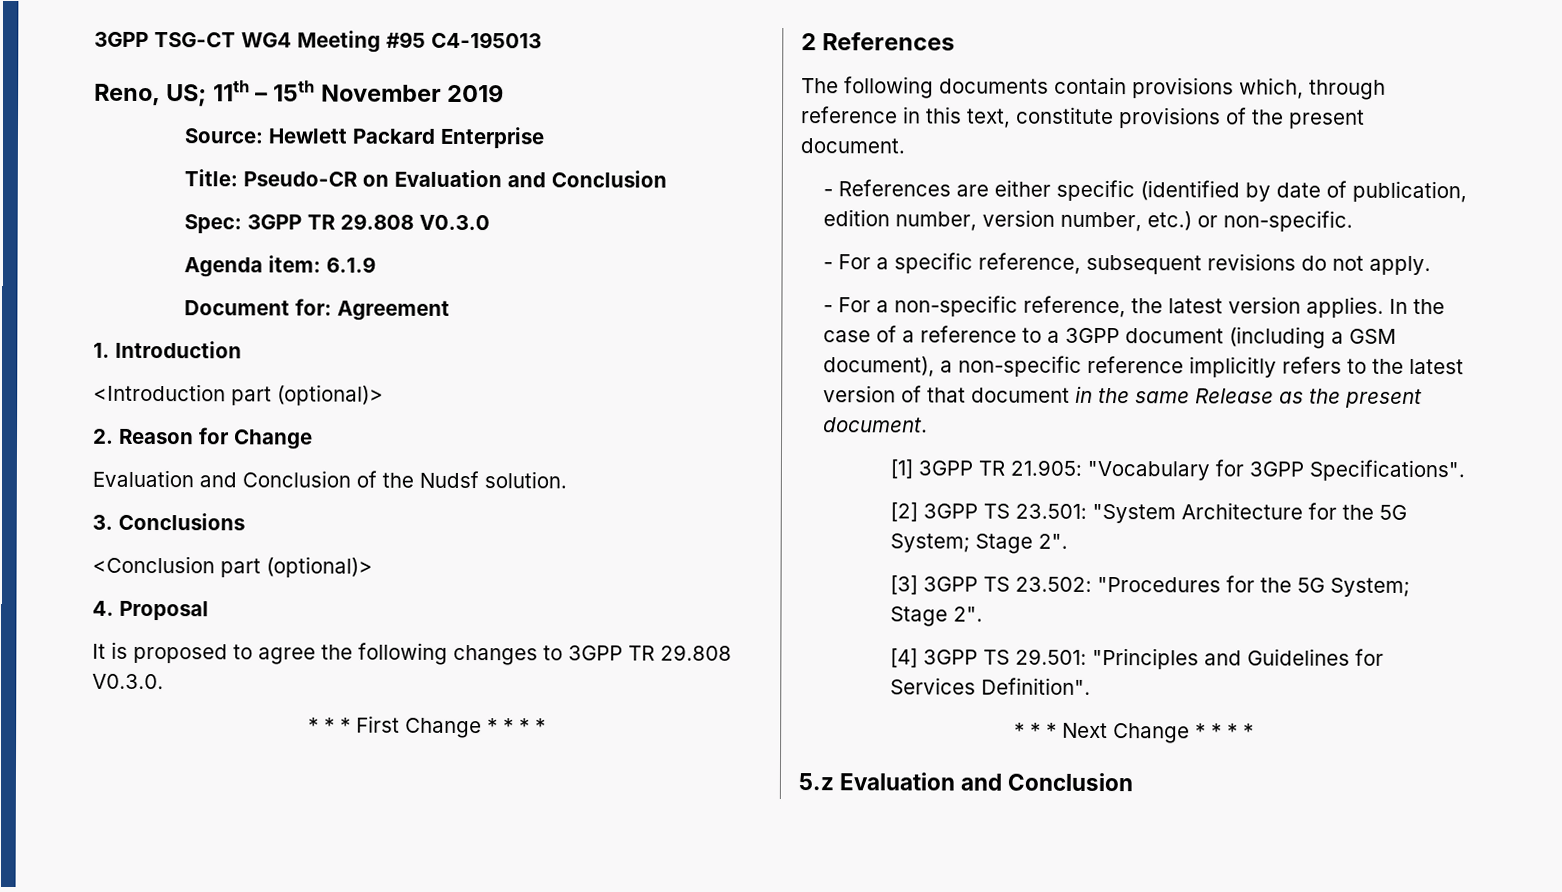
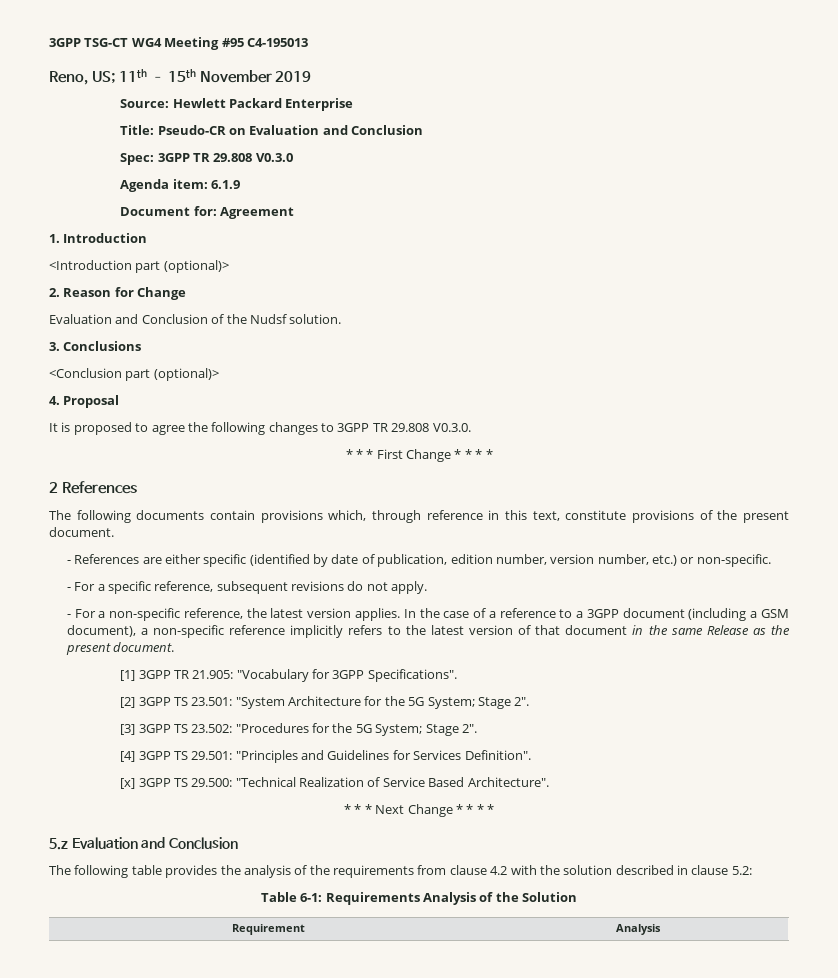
(1091, 686) none -> [120,777,549,789] // [x] 3GPP TS 29.500: "Technical Realization of Service Based Architecture".
(1134, 782) none -> [49,865,752,878] [260,892,578,905] [231,924,305,935] [615,924,661,935] // The following table provides the analysis of the requirements from clause 4.2 with the solution described in clause 5.2: // Table 6-1: Requirements Analysis of the Solution // Requirement | Analysis

